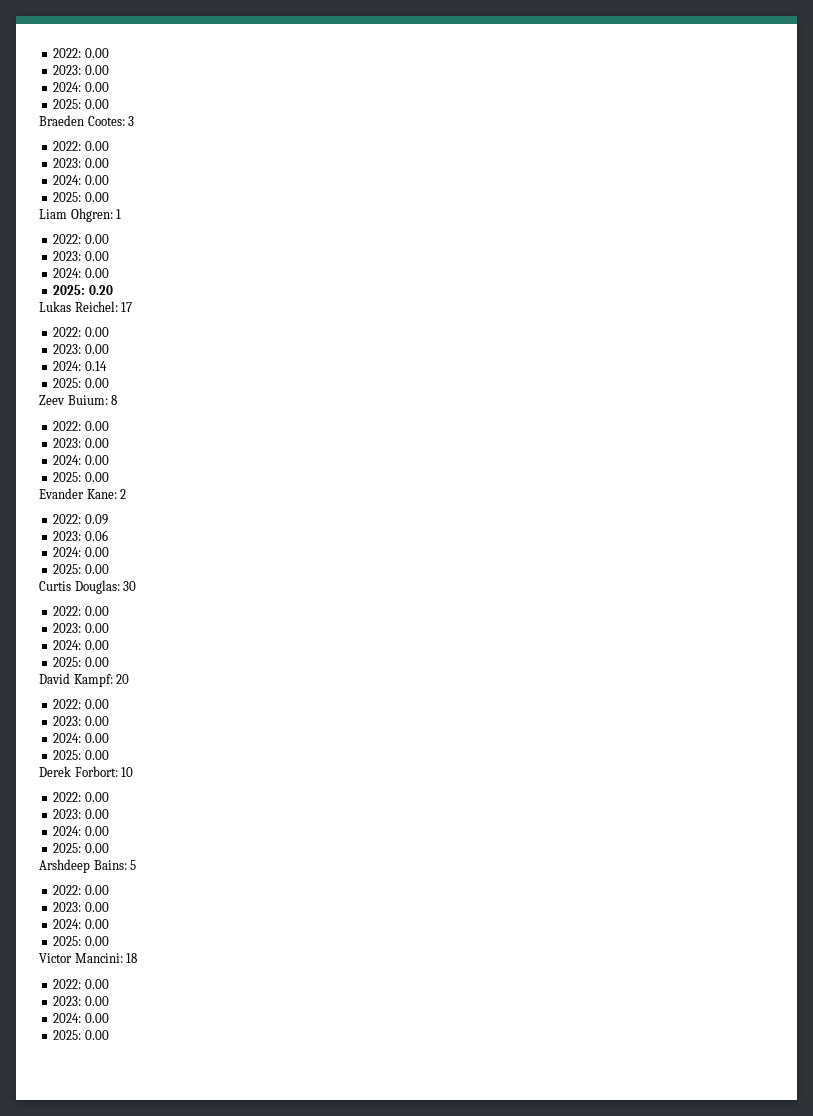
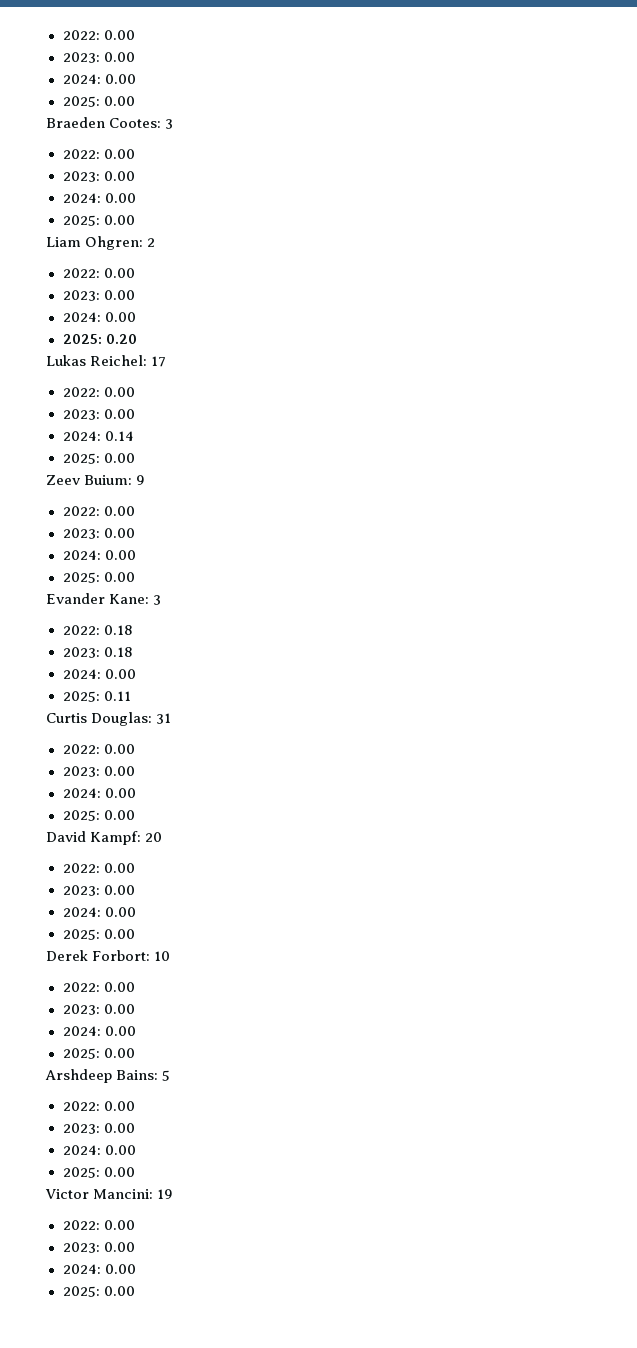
[116,209,122,219] 1 -> [147,238,156,247] 2
[111,395,118,405] 8 -> [136,475,146,485] 9
[120,489,127,499] [53,514,108,525] [53,530,108,541] [53,547,109,557] [53,564,109,574] 2 // 2022: 0.09 // 2023: 0.06 // 2024: 0.00 // 2025: 0.00 -> [153,595,162,605] [62,625,133,635] [62,647,133,658] [62,669,136,679] [62,691,131,702] 3 // 2022: 0.18 // 2023: 0.18 // 2024: 0.00 // 2025: 0.11
[123,581,137,591] 30 -> [156,713,172,724] 31
[126,953,138,963] 18 -> [157,1189,174,1199] 19

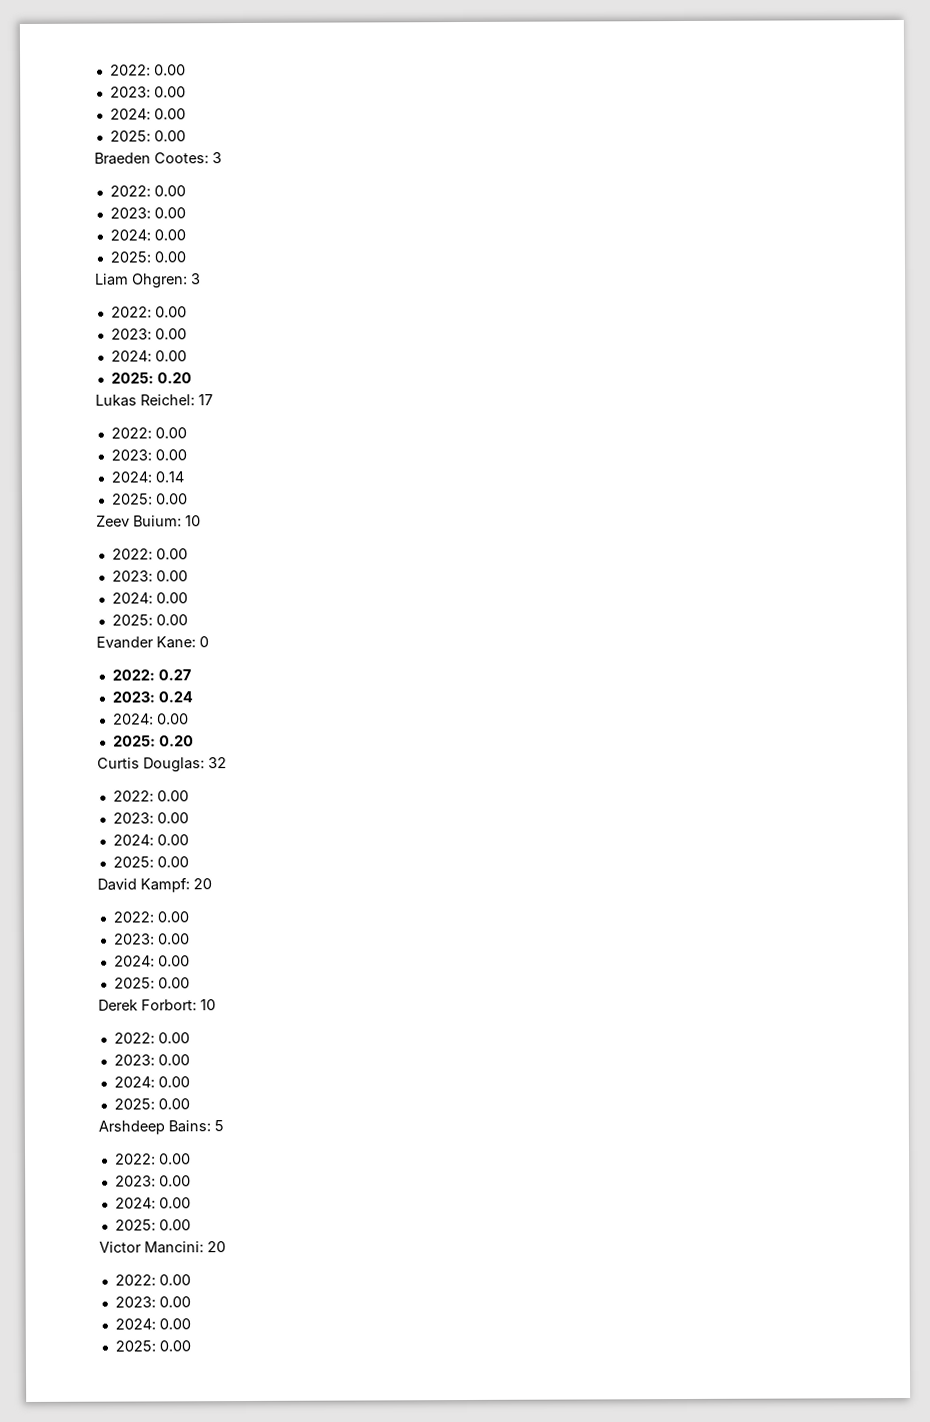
[147,238,156,247] 2 -> [191,273,201,285] 3
[136,475,146,485] 9 -> [185,515,201,527] 10
[153,595,162,605] [62,625,133,635] [62,647,133,658] [62,669,136,679] [62,691,131,702] 3 // 2022: 0.18 // 2023: 0.18 // 2024: 0.00 // 2025: 0.11 -> [199,636,209,648] [111,669,191,681] [111,691,193,703] [112,713,189,725] [112,735,194,747] 0 // 2022: 0.27 // 2023: 0.24 // 2024: 0.00 // 2025: 0.20
[156,713,172,724] 31 -> [208,757,227,769] 32
[157,1189,174,1199] 19 -> [207,1241,226,1253] 20

